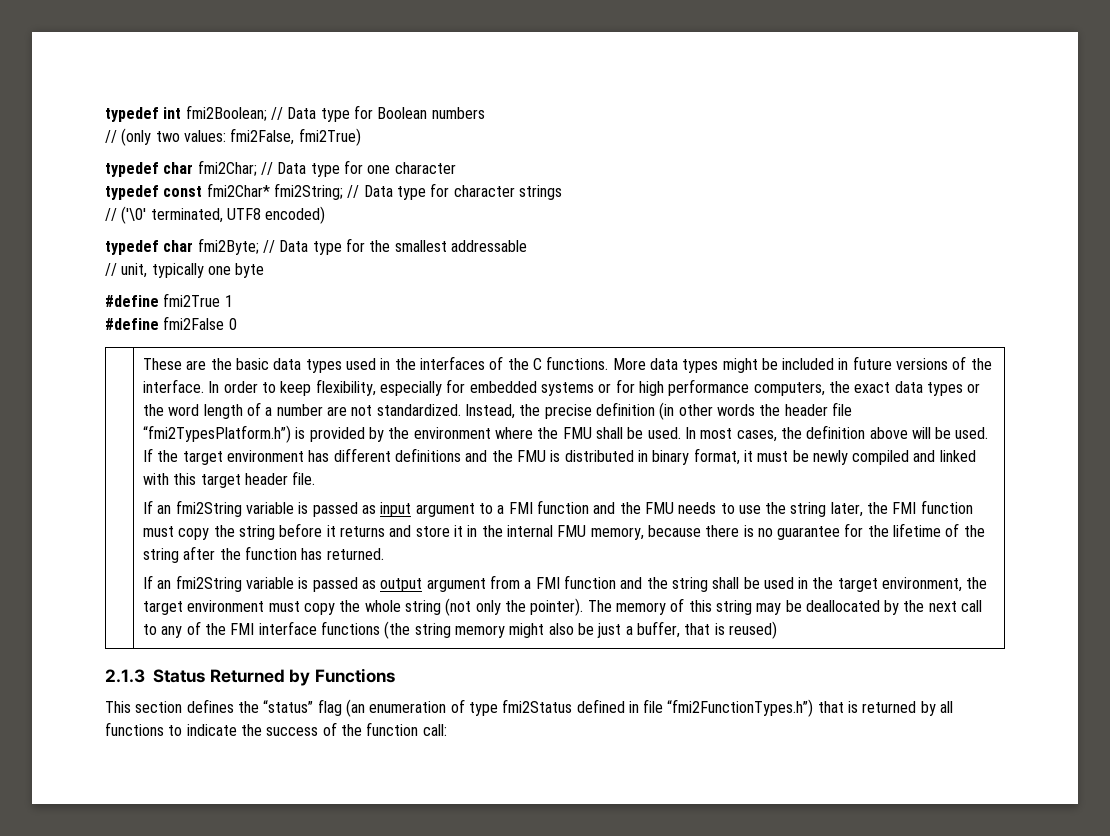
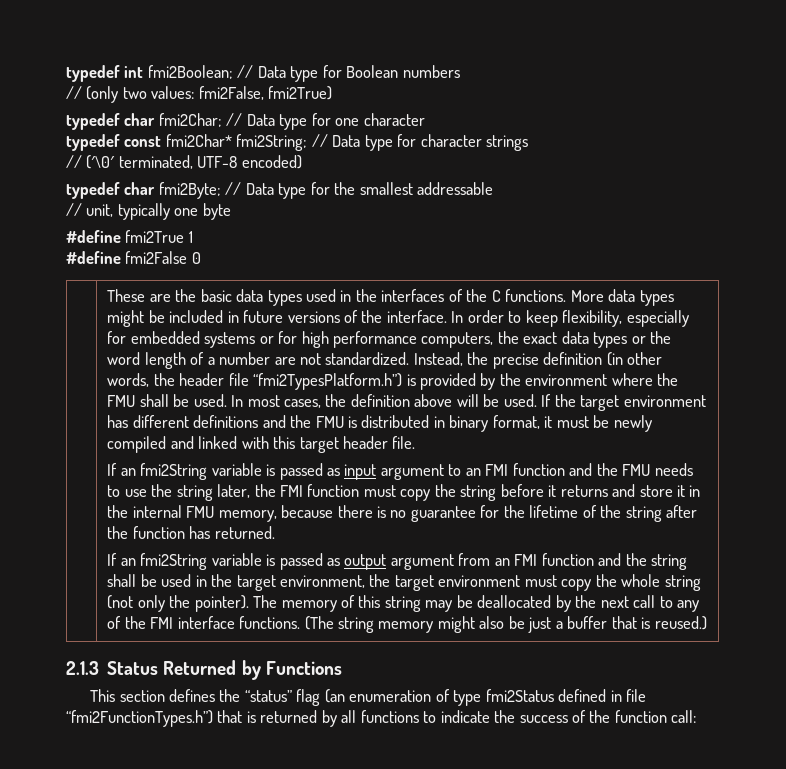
[226,208,261,220] UTF8 -> [197,156,238,168] UTF-8
[716,404,755,416] words -> [107,373,150,387] words,
[497,505,505,514] a -> [465,468,481,476] an
[524,580,532,589] a -> [494,558,510,566] an
[320,621,411,639] functions (the -> [239,616,334,630] functions. (The
[636,621,777,639] buffer, that is reused) -> [567,616,707,630] buffer that is reused.)

